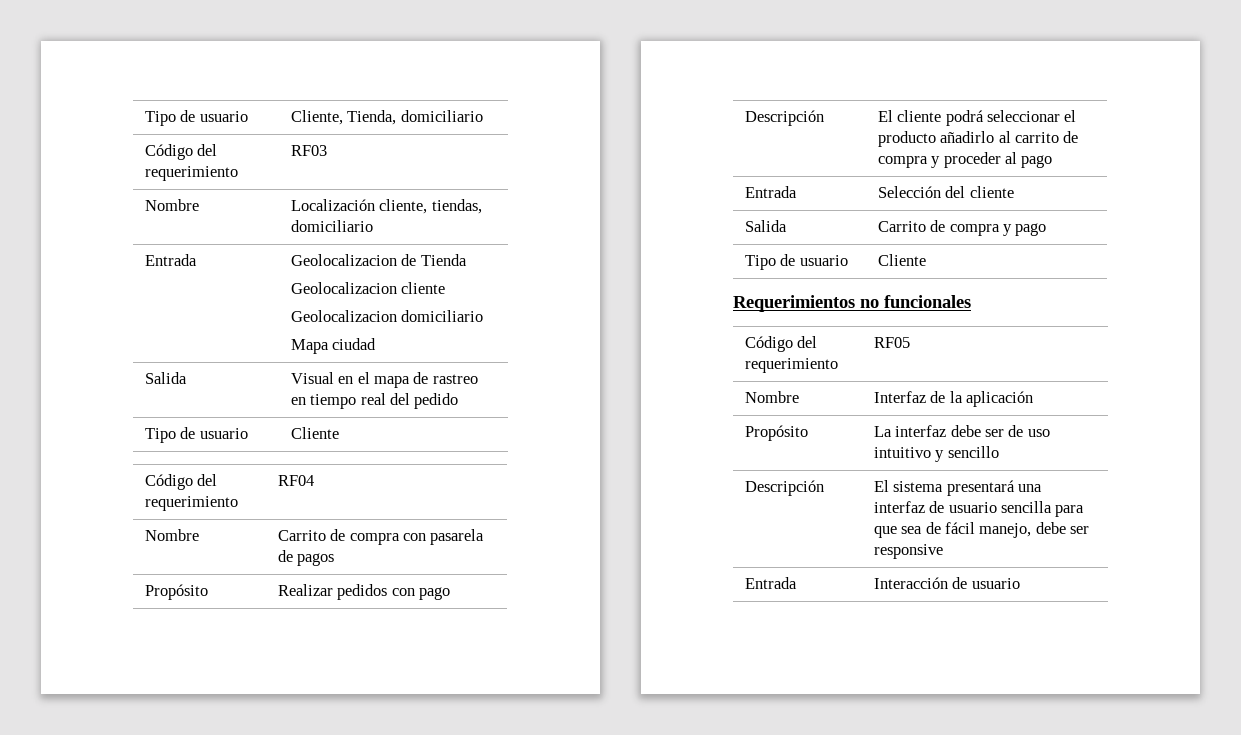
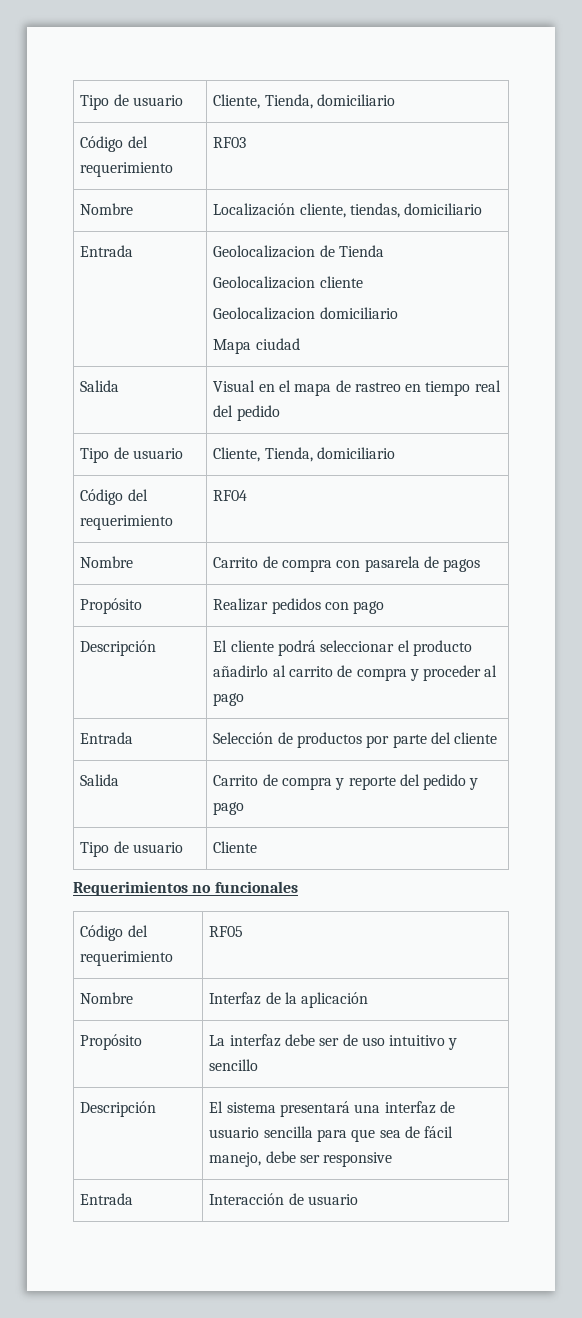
[290,427,339,439] Cliente -> [213,447,395,462] Cliente, Tienda, domiciliario
(941, 192) none -> [277,732,427,748] de productos por parte
(1013, 230) none -> [348,774,479,790] reporte del pedido y

